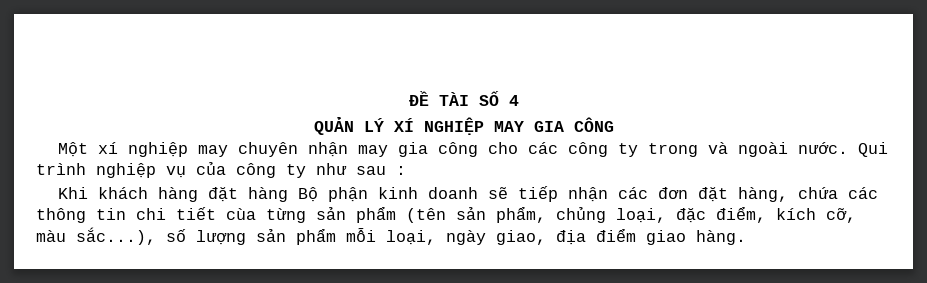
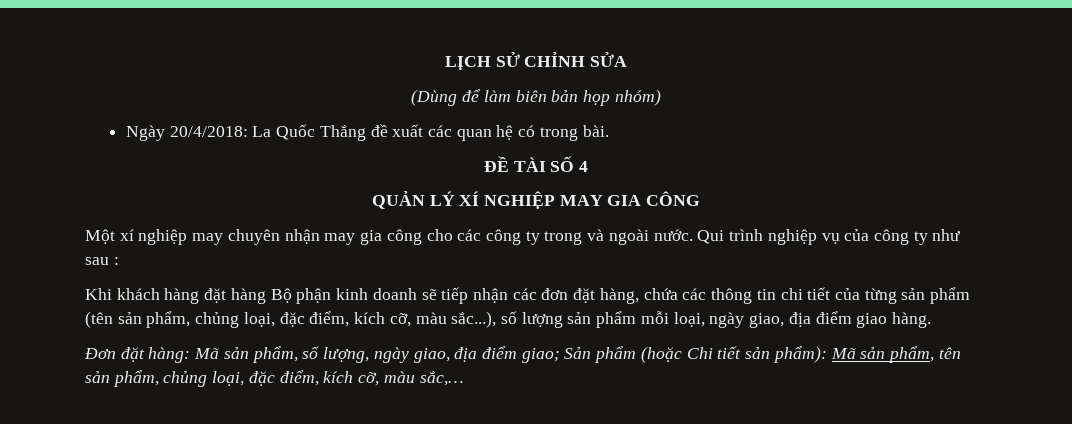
(408, 98) none -> [444,52,628,70] [411,89,661,106] [125,124,609,141] LỊCH SỬ CHỈNH SỬA // (Dùng để làm biên bản họp nhóm) // Ngày 20/4/2018: La Quốc Thắng đề xuất các quan hệ có trong bài. //
[226,208,256,220] cùa -> [834,288,860,300] của
(746, 237) none -> [84,346,961,363] [85,370,464,387] // Đơn đặt hàng: Mã sản phẩm, số lượng, ngày giao, địa điểm giao; Sản phẩm (hoặc Chi tiết sản phẩm): Mã sản phẩm, tên sản phẩm, chủng loại, đặc điểm, kích cỡ, màu sắc,…

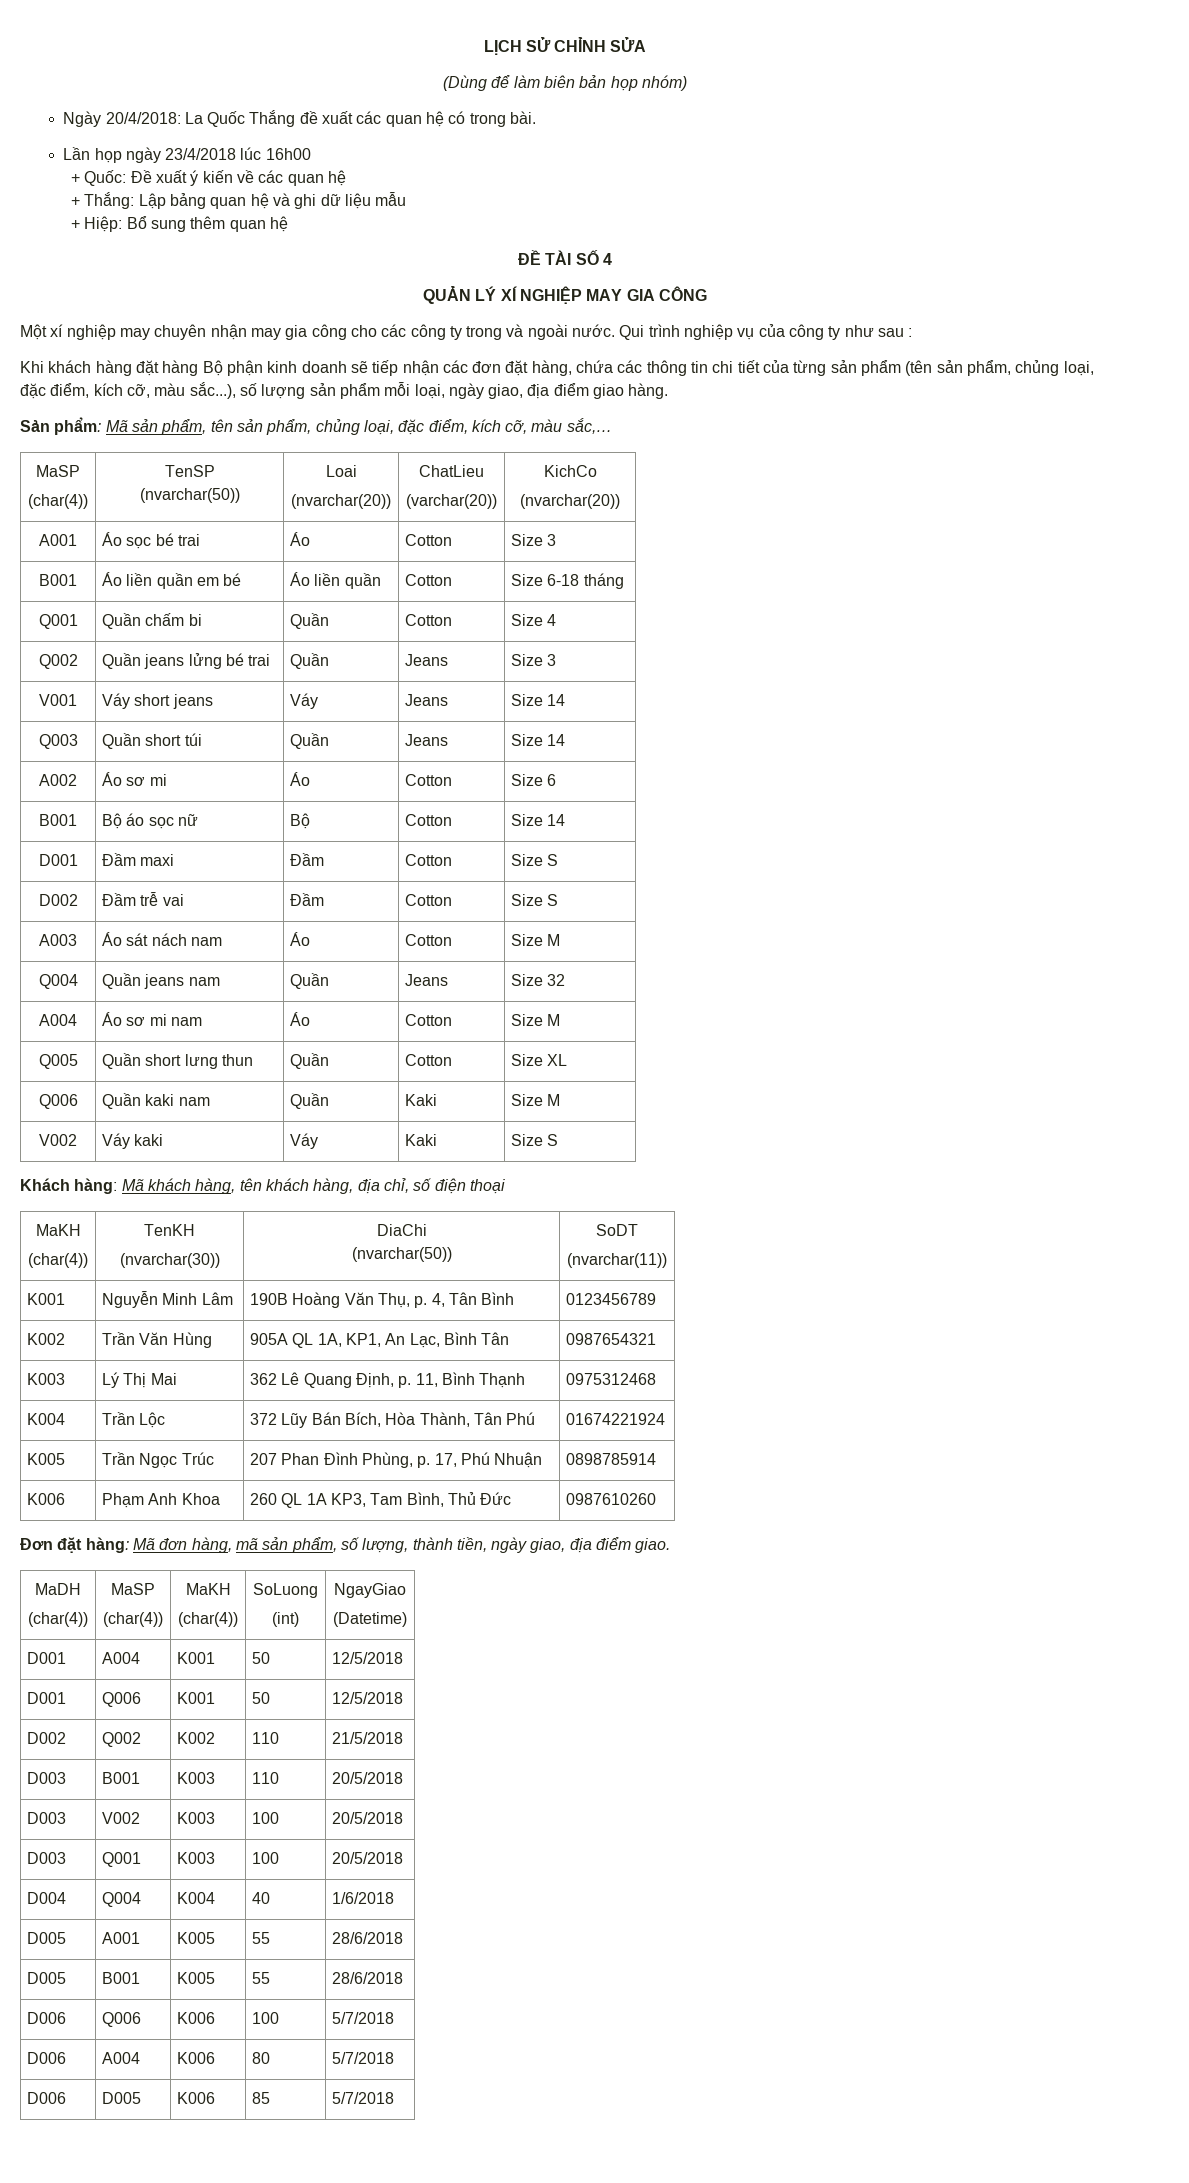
(609, 131) none -> [63,147,311,163] [71,170,347,186] [71,192,407,209] [71,216,289,232] // Lần họp ngày 23/4/2018 lúc 16h00 // + Quốc: Đề xuất ý kiến về các quan hệ // + Thắng: Lập bảng quan hệ và ghi dữ liệu mẫu // + Hiệp: Bổ sung thêm quan hệ
[84,346,827,363] Đơn đặt hàng: Mã sản phẩm, số lượng, ngày giao, địa điểm giao; Sản phẩm (hoặc Chi tiết sản phẩm): -> [20,417,102,435] Sản phẩm:
(464, 378) none -> [36,465,80,477] [28,494,88,509] [164,465,215,477] [139,488,240,503] [325,465,357,477] [291,494,391,509] [419,465,484,477] [406,494,497,509] [543,465,597,477] [520,494,620,509] [39,534,77,546] [102,532,201,549] [290,532,311,546] [405,534,453,546] [511,534,557,546] [39,574,77,586] [102,572,242,589] [290,572,381,589] [405,574,453,586] [511,573,624,589] [38,614,78,629] [102,613,202,629] [290,613,330,629] [405,614,453,626] [511,614,557,626] [38,654,78,669] [102,653,271,669] [290,653,330,669] [405,654,449,666] [511,654,557,666] [39,694,77,706] [102,693,213,709] [290,693,319,709] [405,694,449,706] [511,694,566,706] [38,734,78,749] [102,733,202,749] [290,733,330,749] [405,734,449,746] [511,734,566,746] [39,774,77,786] [102,772,167,786] [290,772,311,786] [405,774,453,786] [511,774,557,786] [39,814,77,826] [102,813,199,829] [290,813,311,829] [405,814,453,826] [511,814,566,826] [38,854,78,866] [102,853,175,866] [290,853,325,866] [405,854,453,866] [511,854,559,866] [38,894,78,906] [102,892,184,906] [290,893,325,906] [405,894,453,906] [511,894,559,906] [39,934,77,946] [102,932,223,946] [290,932,311,946] [405,934,453,946] [511,934,561,946] [38,974,78,989] [102,973,220,989] [290,973,330,989] [405,974,449,986] [511,974,566,986] [39,1014,77,1026] [102,1012,203,1026] [290,1012,311,1026] [405,1014,453,1026] [511,1014,561,1026] [38,1054,78,1069] [102,1053,254,1069] [290,1053,330,1069] [405,1054,453,1066] [511,1054,568,1066] [38,1094,78,1109] [102,1093,210,1109] [290,1093,330,1109] [405,1094,438,1106] [511,1094,561,1106] [39,1134,77,1146] [102,1133,164,1149] [290,1133,319,1149] [405,1134,438,1146] [511,1134,559,1146] [20,1178,505,1194] [35,1224,81,1236] [28,1253,88,1268] [144,1224,195,1236] [119,1253,220,1268] [376,1224,427,1236] [351,1247,452,1262] [596,1224,638,1236] [567,1253,667,1268] [27,1293,66,1305] [102,1291,233,1308] [250,1292,515,1308] [566,1293,657,1305] [27,1333,66,1345] [102,1332,212,1348] [250,1332,510,1348] [566,1333,657,1345] [27,1373,66,1385] [102,1372,177,1388] [250,1372,526,1388] [566,1373,657,1385] [27,1413,66,1425] [102,1412,166,1428] [250,1412,536,1428] [566,1413,666,1425] [27,1453,66,1465] [102,1452,214,1468] [250,1452,543,1468] [566,1453,657,1465] [27,1493,66,1505] [102,1493,220,1508] [250,1492,512,1508] [566,1493,657,1505] [20,1537,671,1553] [35,1583,81,1595] [28,1612,88,1627] [111,1583,155,1595] [103,1612,163,1627] [185,1583,231,1595] [178,1612,238,1627] [253,1583,318,1598] [272,1612,299,1627] [334,1583,406,1598] [333,1612,407,1627] [27,1652,67,1664] [102,1652,141,1664] [177,1652,216,1664] [252,1652,271,1664] [332,1652,404,1664] [27,1692,67,1704] [102,1692,142,1707] [177,1692,216,1704] [252,1692,271,1704] [332,1692,404,1704] [27,1732,67,1744] [102,1732,142,1747] [177,1732,216,1744] [252,1732,280,1744] [332,1732,404,1744] [27,1772,67,1784] [102,1772,141,1784] [177,1772,216,1784] [252,1772,280,1784] [332,1772,404,1784] [27,1812,67,1824] [102,1812,141,1824] [177,1812,216,1824] [252,1812,280,1824] [332,1812,404,1824] [27,1852,67,1864] [102,1852,142,1867] [177,1852,216,1864] [252,1852,280,1864] [332,1852,404,1864] [27,1892,67,1904] [102,1892,142,1907] [177,1892,216,1904] [252,1892,271,1904] [332,1892,395,1904] [27,1932,67,1944] [102,1932,141,1944] [177,1932,216,1944] [252,1932,271,1944] [332,1932,404,1944] [27,1972,67,1984] [102,1972,141,1984] [177,1972,216,1984] [252,1972,271,1984] [332,1972,404,1984] [27,2012,67,2024] [102,2012,142,2027] [177,2012,216,2024] [252,2012,280,2024] [332,2012,395,2024] [27,2052,67,2064] [102,2052,141,2064] [177,2052,216,2064] [252,2052,271,2064] [332,2052,395,2064] [27,2092,67,2104] [102,2092,142,2104] [177,2092,216,2104] [252,2092,271,2104] [332,2092,395,2104] // MaSP // (char(4)) | TenSP // (nvarchar(50)) | Loai // (nvarchar(20)) | ChatLieu // (varchar(20)) | KichCo // (nvarchar(20)) // A001 | Áo sọc bé trai | Áo | Cotton | Size 3 // B001 | Áo liền quần em bé | Áo liền quần | Cotton | Size 6-18 tháng // Q001 | Quần chấm bi | Quần | Cotton | Size 4 // Q002 | Quần jeans lửng bé trai | Quần | Jeans | Size 3 // V001 | Váy short jeans | Váy | Jeans | Size 14 // Q003 | Quần short túi | Quần | Jeans | Size 14 // A002 | Áo sơ mi | Áo | Cotton | Size 6 // B001 | Bộ áo sọc nữ | Bộ | Cotton | Size 14 // D001 | Đầm maxi | Đầm | Cotton | Size S // D002 | Đầm trễ vai | Đầm | Cotton | Size S // A003 | Áo sát nách nam | Áo | Cotton | Size M // Q004 | Quần jeans nam | Quần | Jeans | Size 32 // A004 | Áo sơ mi nam | Áo | Cotton | Size M // Q005 | Quần short lưng thun | Quần | Cotton | Size XL // Q006 | Quần kaki nam | Quần | Kaki | Size M // V002 | Váy kaki | Váy | Kaki | Size S // Khách hàng: Mã khách hàng, tên khách hàng, địa chỉ, số điện thoại // MaKH // (char(4)) | TenKH // (nvarchar(30)) | DiaChi // (nvarchar(50)) | SoDT // (nvarchar(11)) // K001 | Nguyễn Minh Lâm | 190B Hoàng Văn Thụ, p. 4, Tân Bình | 0123456789 // K002 | Trần Văn Hùng | 905A QL 1A, KP1, An Lạc, Bình Tân | 0987654321 // K003 | Lý Thị Mai | 362 Lê Quang Định, p. 11, Bình Thạnh | 0975312468 // K004 | Trần Lộc | 372 Lũy Bán Bích, Hòa Thành, Tân Phú | 01674221924 // K005 | Trần Ngọc Trúc | 207 Phan Đình Phùng, p. 17, Phú Nhuận | 0898785914 // K006 | Phạm Anh Khoa | 260 QL 1A KP3, Tam Bình, Thủ Đức | 0987610260 // Đơn đặt hàng: Mã đơn hàng, mã sản phẩm, số lượng, thành tiền, ngày giao, địa điểm giao. // MaDH // (char(4)) | MaSP // (char(4)) | MaKH // (char(4)) | SoLuong // (int) | NgayGiao // (Datetime) // D001 | A004 | K001 | 50 | 12/5/2018 // D001 | Q006 | K001 | 50 | 12/5/2018 // D002 | Q002 | K002 | 110 | 21/5/2018 // D003 | B001 | K003 | 110 | 20/5/2018 // D003 | V002 | K003 | 100 | 20/5/2018 // D003 | Q001 | K003 | 100 | 20/5/2018 // D004 | Q004 | K004 | 40 | 1/6/2018 // D005 | A001 | K005 | 55 | 28/6/2018 // D005 | B001 | K005 | 55 | 28/6/2018 // D006 | Q006 | K006 | 100 | 5/7/2018 // D006 | A004 | K006 | 80 | 5/7/2018 // D006 | D005 | K006 | 85 | 5/7/2018

